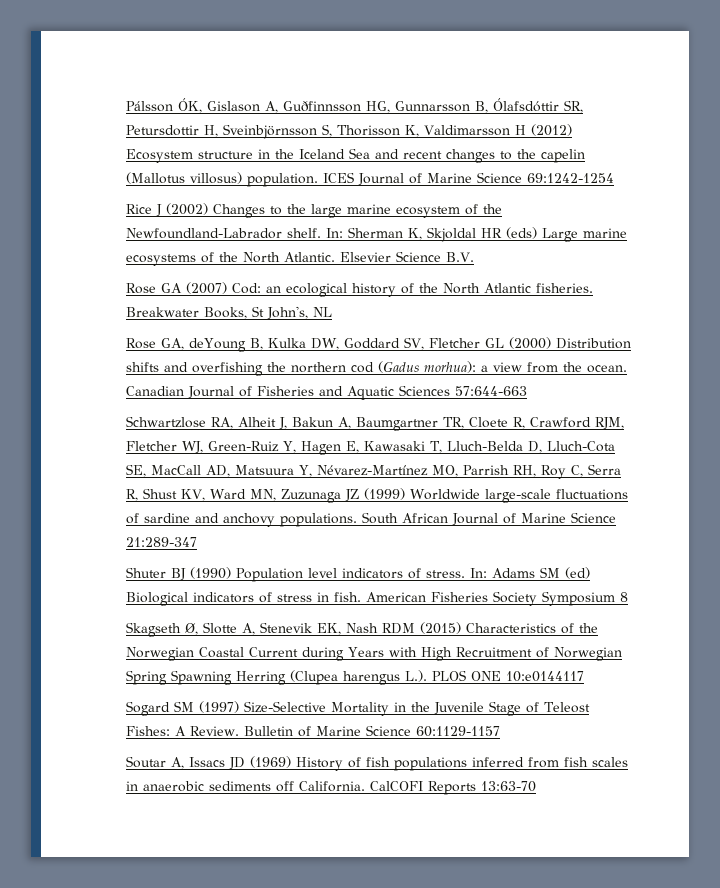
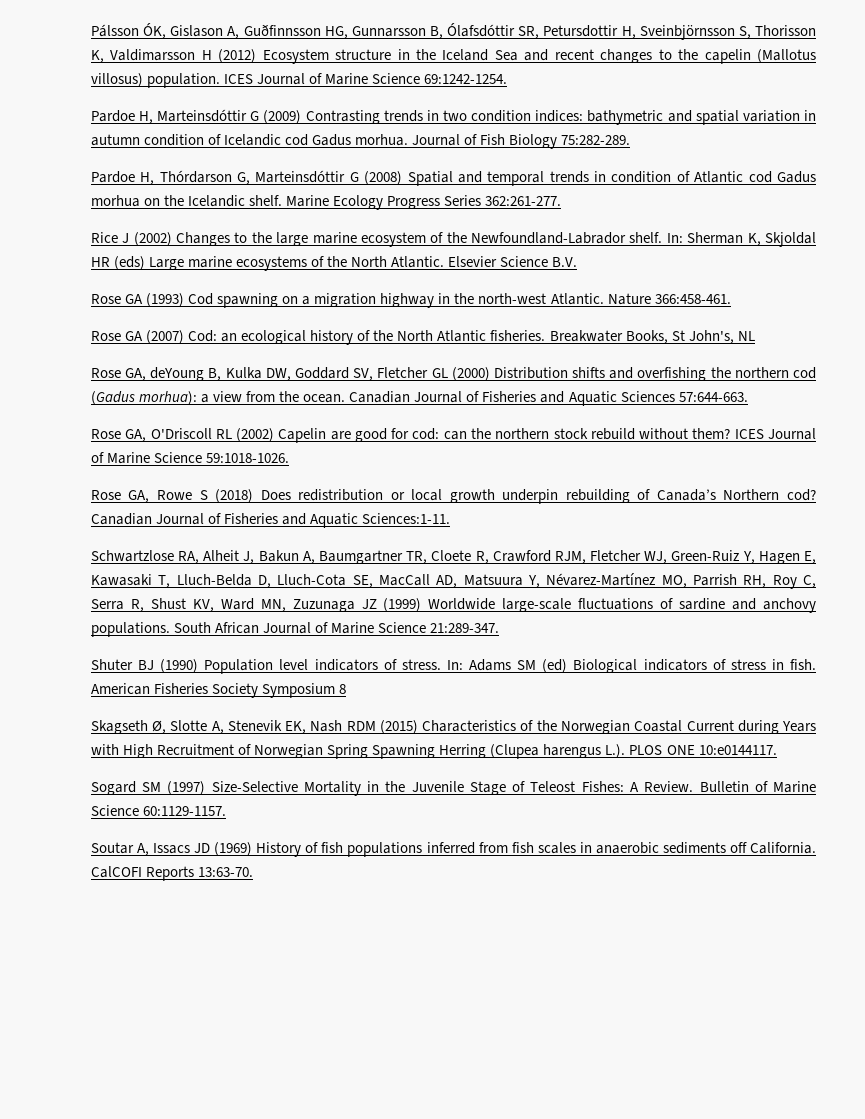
[527,173,615,183] 69:1242-1254 -> [424,74,508,84] [90,109,817,125] [90,134,631,149] [90,170,816,186] [90,195,562,210] 69:1242-1254. // Pardoe H, Marteinsdóttir G (2009) Contrasting trends in two condition indices: bathymetric and spatial variation in autumn condition of Icelandic cod Gadus morhua. Journal of Fish Biology 75:282-289. // Pardoe H, Thórdarson G, Marteinsdóttir G (2008) Spatial and temporal trends in condition of Atlantic cod Gadus morhua on the Icelandic shelf. Marine Ecology Progress Series 362:261-277.
(475, 257) none -> [90,293,731,308] // Rose GA (1993) Cod spawning on a migration highway in the north-west Atlantic. Nature 366:458-461.
[455,386,528,396] 57:644-663 -> [678,392,748,402] [90,428,817,443] [90,452,290,464] [90,489,816,504] [90,513,451,528] 57:644-663. // Rose GA, O'Driscoll RL (2002) Capelin are good for cod: can the northern stock rebuild without them? ICES Journal of Marine Science 59:1018-1026. // Rose GA, Rowe S (2018) Does redistribution or local growth underpin rebuilding of Canada’s Northern cod? Canadian Journal of Fisheries and Aquatic Sciences:1-11.
[126,537,198,547] 21:289-347 -> [430,623,500,633] 21:289-347.
[506,671,585,682] 10:e0144117 -> [698,745,777,755] 10:e0144117.
[416,726,501,737] 60:1129-1157 -> [142,806,226,816] 60:1129-1157.
[481,781,537,792] 13:63-70 -> [198,867,254,877] 13:63-70.

